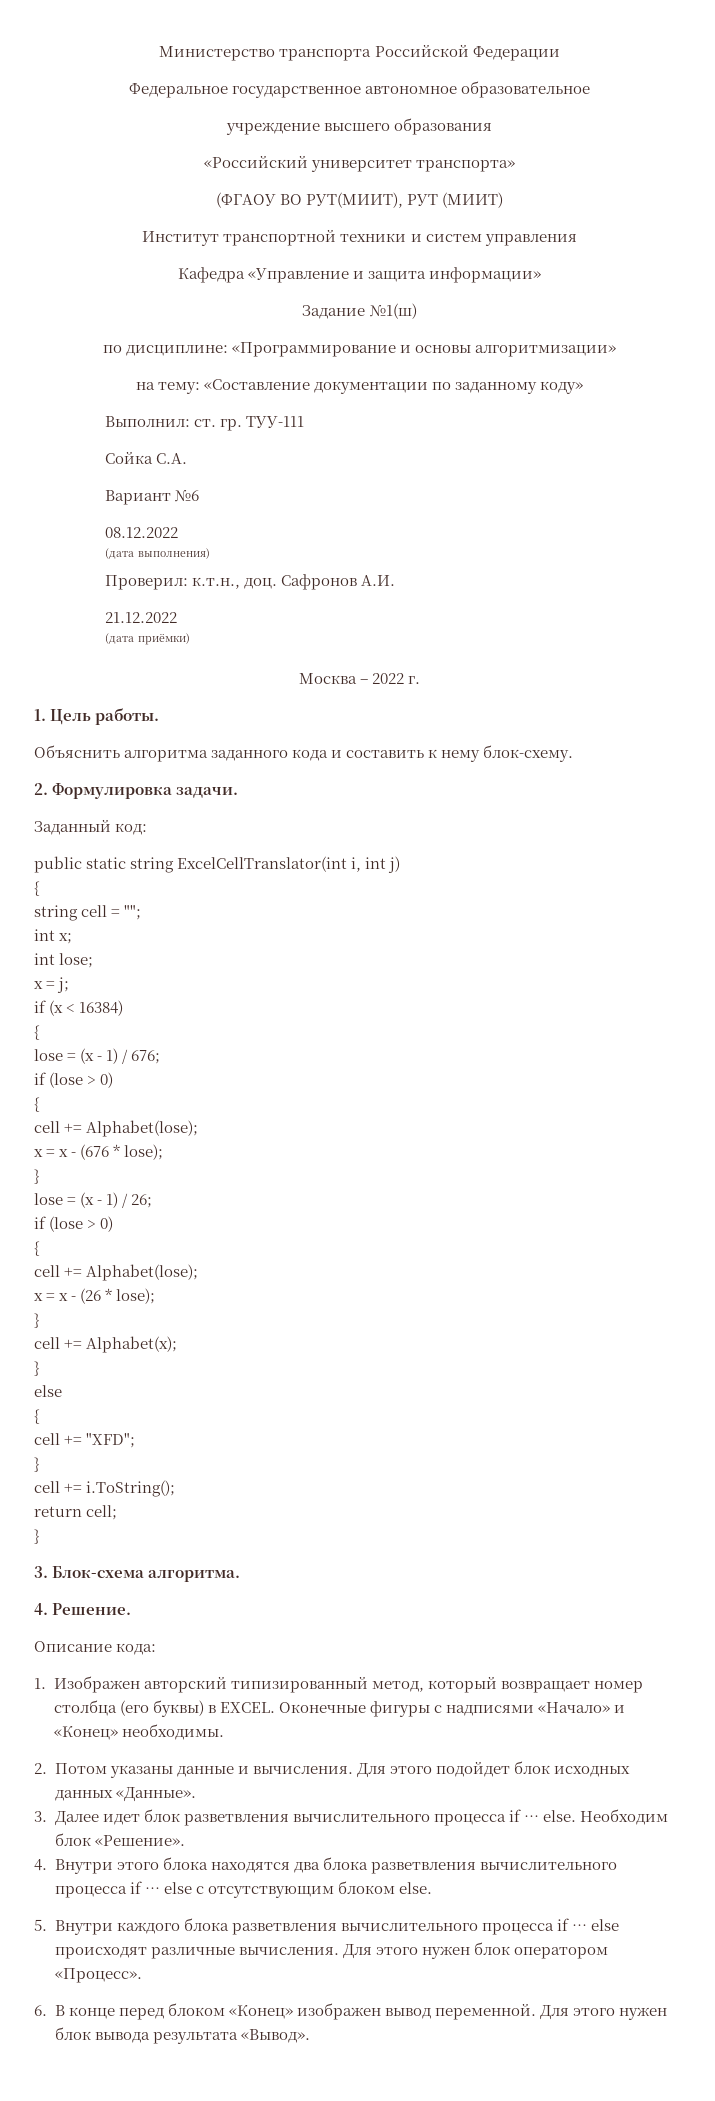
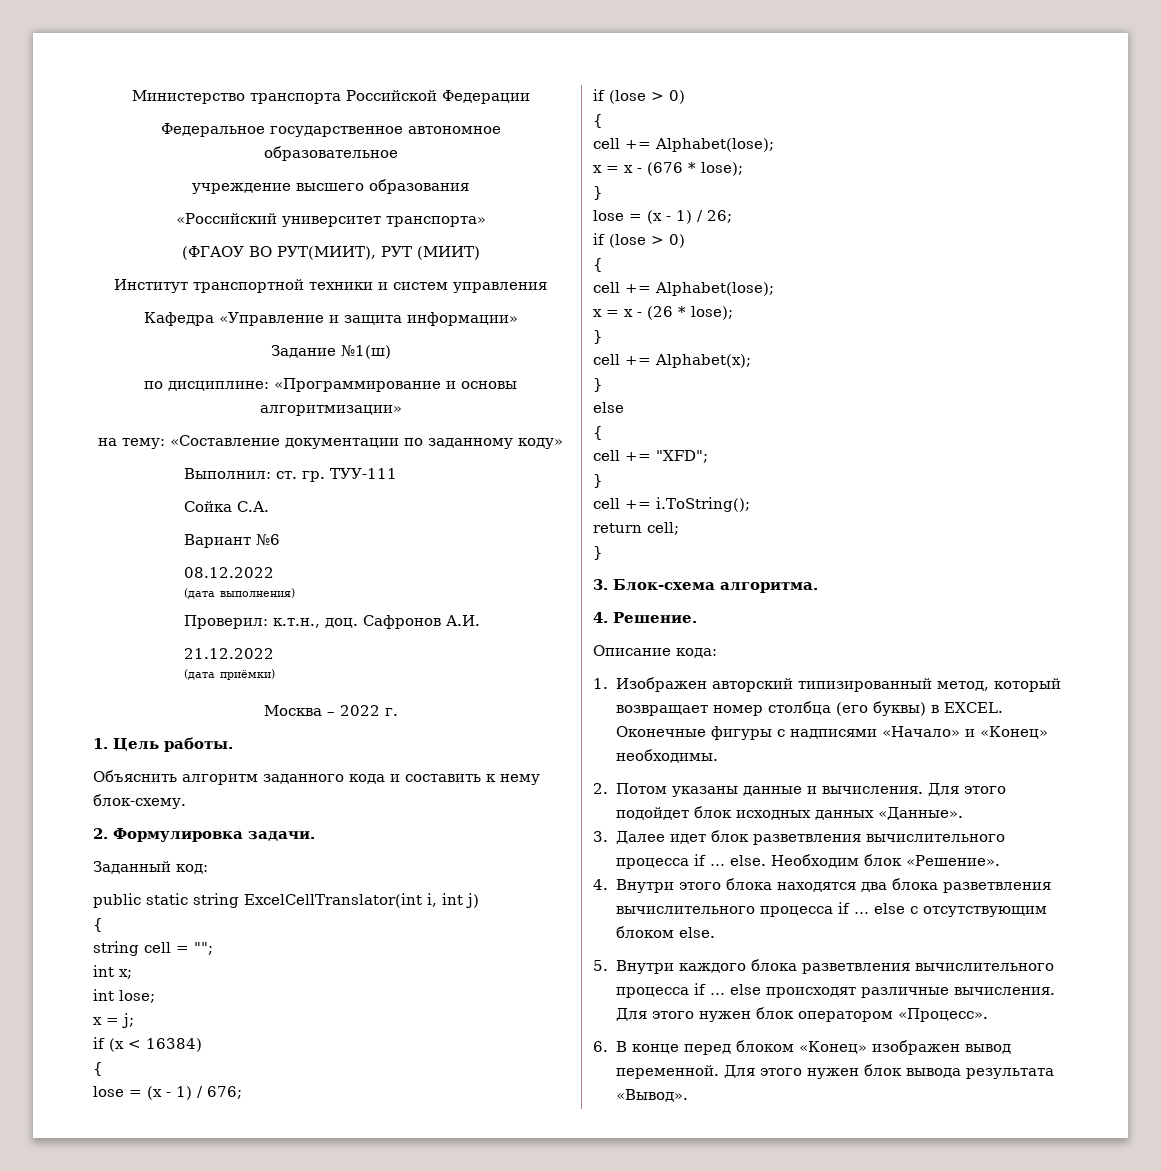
[124,750,209,762] алгоритма -> [182,774,258,785] алгоритм

